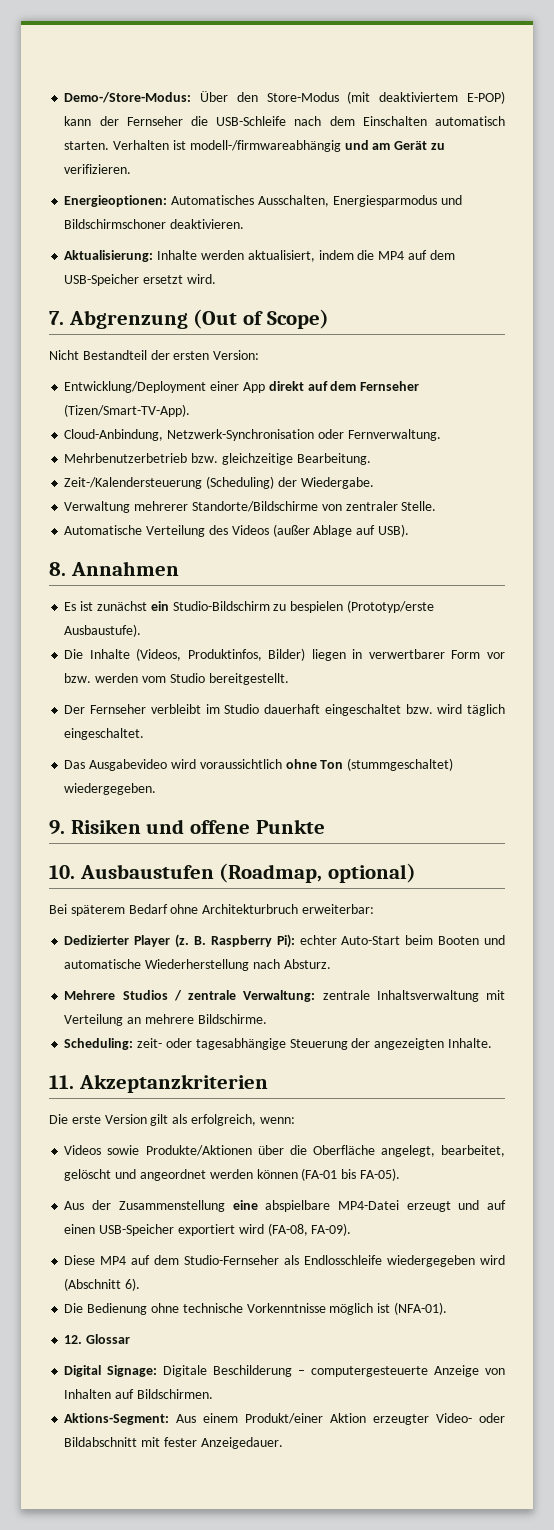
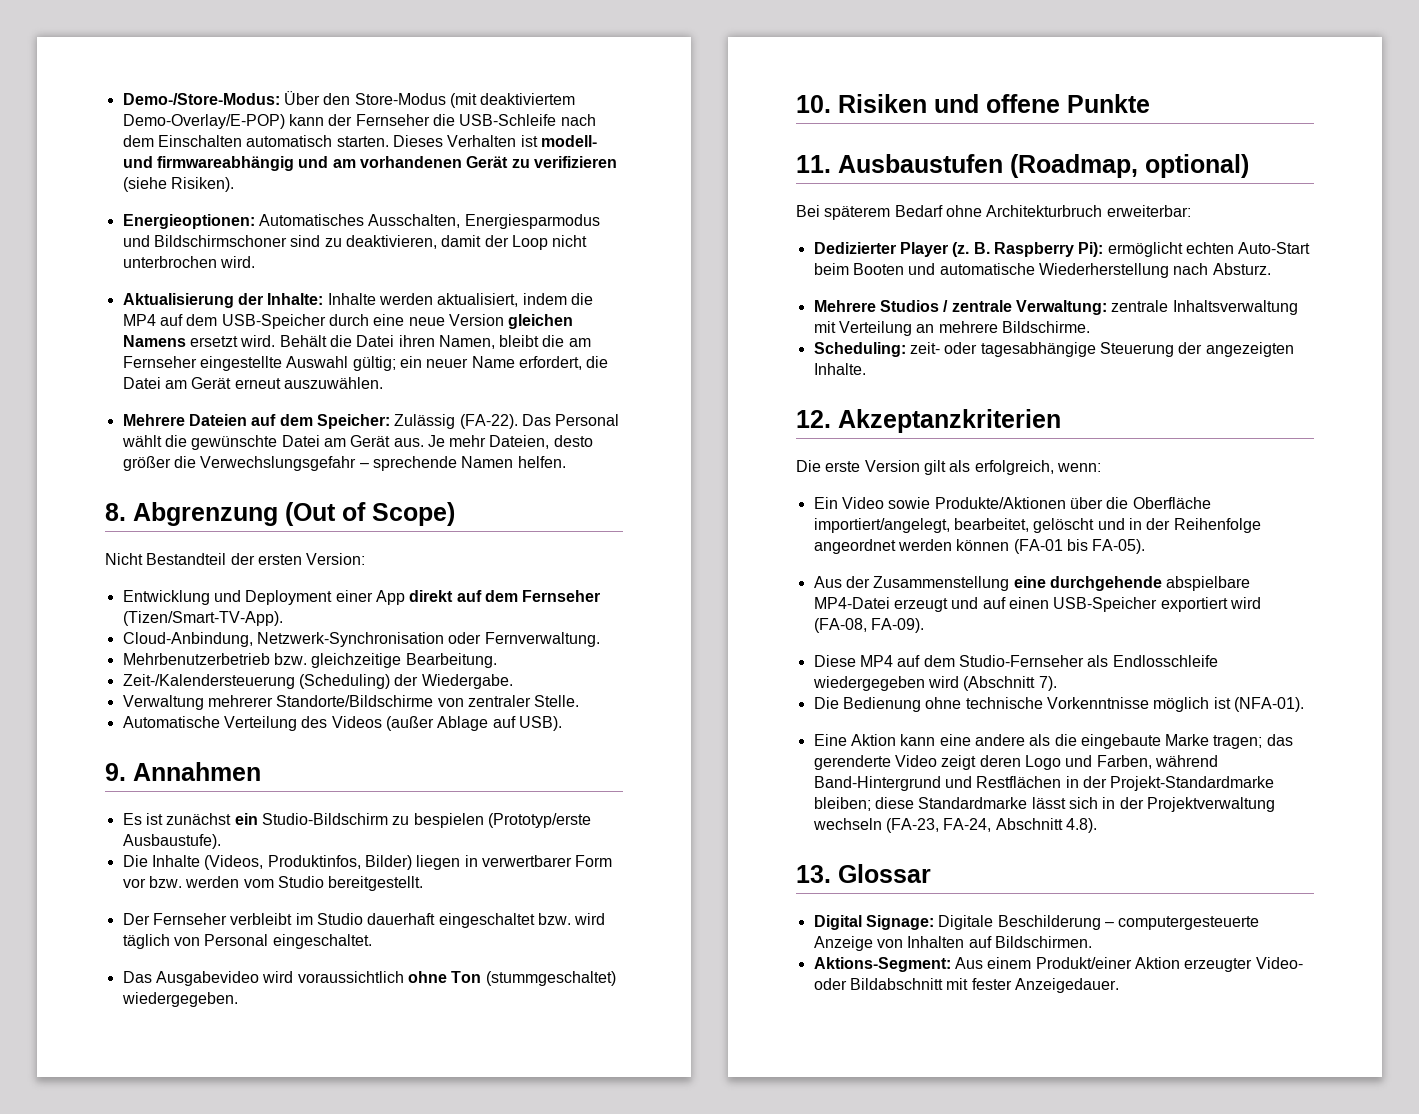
[467,91,505,104] E-POP) -> [122,114,285,129] Demo-Overlay/E-POP)
(110, 145) none -> [392,135,443,147] Dieses
[189,140,341,152] modell-/firmwareabhängig -> [540,135,597,147] [122,156,294,171] modell- und firmwareabhängig
(391, 146) none -> [359,156,462,168] vorhandenen
[64,164,132,174] verifizieren. -> [533,156,617,168] [122,177,234,192] verifizieren (siehe Risiken).
[170,219,245,229] [64,250,154,262] deaktivieren. // Aktualisierung: -> [290,235,588,250] [122,256,255,268] [122,293,324,308] sind zu deaktivieren, damit der Loop nicht unterbrochen wird. // Aktualisierung der Inhalte:
[143,274,216,284] [49,311,64,325] ersetzt wird. // 7. -> [328,314,574,329] [122,335,591,349] [122,356,609,371] [122,377,383,389] [122,414,620,429] [121,435,593,450] [122,456,566,471] [105,503,126,521] durch eine neue Version gleichen Namens ersetzt wird. Behält die Datei ihren Namen, bleibt die am Fernseher eingestellte Auswahl gültig; ein neuer Name erfordert, die Datei am Gerät erneut auszuwählen. // Mehrere Dateien auf dem Speicher: Zulässig (FA-22). Das Personal wählt die gewünschte Datei am Gerät aus. Je mehr Dateien, desto größer die Verwechslungsgefahr – sprechende Namen helfen. // 8.
[64,381,207,393] Entwicklung/Deployment -> [122,590,333,605] Entwicklung und Deployment
[49,562,66,576] 8. -> [105,763,126,781] 9.
(506, 710) none -> [173,934,269,946] von Personal
[49,820,65,835] 9. -> [796,95,831,113] 10.
[49,865,75,879] 10. -> [796,155,831,173] 11.
[299,935,337,945] echter -> [1107,242,1234,257] ermöglicht echten
[49,1075,74,1089] 11. -> [796,410,831,428] 12.
[64,1145,102,1155] Videos -> [813,497,884,509] Ein Video
[380,1145,435,1157] angelegt, -> [813,518,950,533] importiert/angelegt,
(137, 1174) none -> [1128,518,1261,533] in der Reihenfolge
(258, 1205) none -> [1049,576,1162,591] durchgehende
[125,1278,141,1291] 6). -> [1038,676,1057,691] 7).
[64,1335,83,1344] 12. -> [813,734,1293,749] [813,755,1218,770] [813,776,1275,791] [813,797,1275,812] [812,818,1097,833] [796,865,831,883] Eine Aktion kann eine andere als die eingebaute Marke tragen; das gerenderte Video zeigt deren Logo und Farben, während Band-Hintergrund und Restflächen in der Projekt-Standardmarke bleiben; diese Standardmarke lässt sich in der Projektverwaltung wechseln (FA-23, FA-24, Abschnitt 4.8). // 13.

